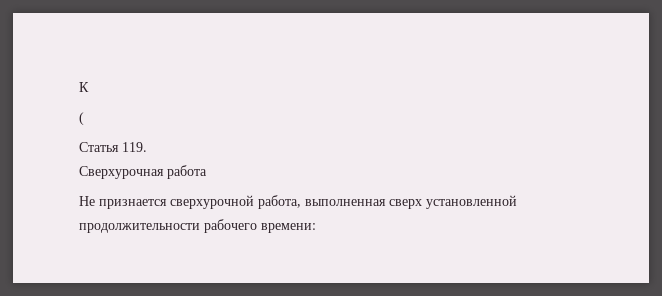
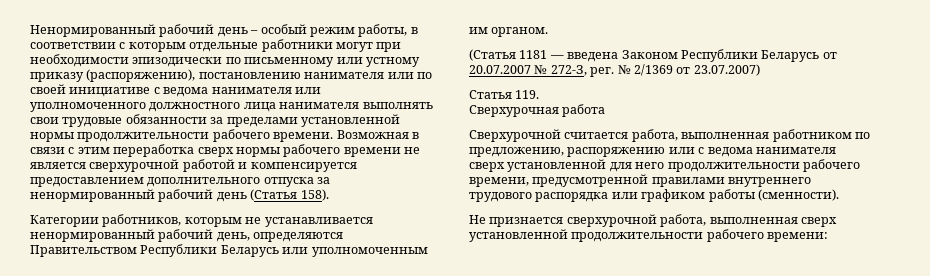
[79,82,89,92] [79,112,84,125] [79,142,147,152] [79,165,207,179] К // ( // Статья 119. // Сверхурочная работа -> [30,24,418,37] [30,39,402,52] [30,54,420,67] [30,69,432,82] [30,84,321,97] [30,102,433,112] [30,114,400,127] [30,129,419,142] [30,144,420,157] [30,159,357,172] [30,177,331,187] [30,189,329,202] [30,214,373,227] [30,229,344,242] [30,244,428,257] [469,27,549,37] [469,49,837,62] [469,64,760,77] [469,90,540,99] [469,104,606,117] [469,129,870,142] [469,147,836,157] [469,159,860,172] [469,174,812,187] [469,189,839,202] Ненормированный рабочий день – особый режим работы, в соответствии с которым отдельные работники могут при необходимости эпизодически по письменному или устному приказу (распоряжению), постановлению нанимателя или по своей инициативе с ведома нанимателя или уполномоченного должностного лица нанимателя выполнять свои трудовые обязанности за пределами установленной нормы продолжительности рабочего времени. Возможная в связи с этим переработка сверх нормы рабочего времени не является сверхурочной работой и компенсируется предоставлением дополнительного отпуска за ненормированный рабочий день (Статья 158). // Категории работников, которым не устанавливается ненормированный рабочий день, определяются Правительством Республики Беларусь или уполномоченным им органом. // (Статья 1181 — введена Законом Республики Беларусь от 20.07.2007 № 272-З, рег. № 2/1369 от 23.07.2007) // Статья 119. // Сверхурочная работа // Сверхурочной считается работа, выполненная работником по предложению, распоряжению или с ведома нанимателя сверх установленной для него продолжительности рабочего времени, предусмотренной правилами внутреннего трудового распорядка или графиком работы (сменности).

